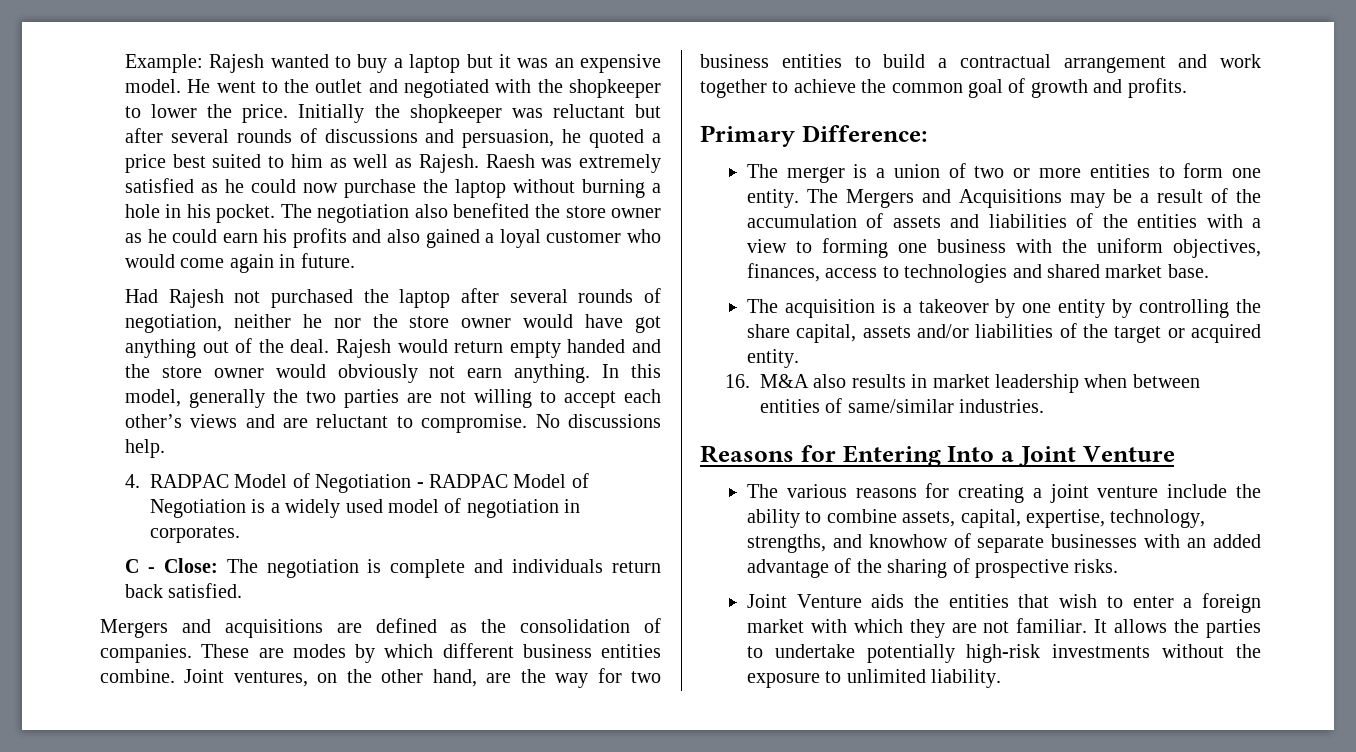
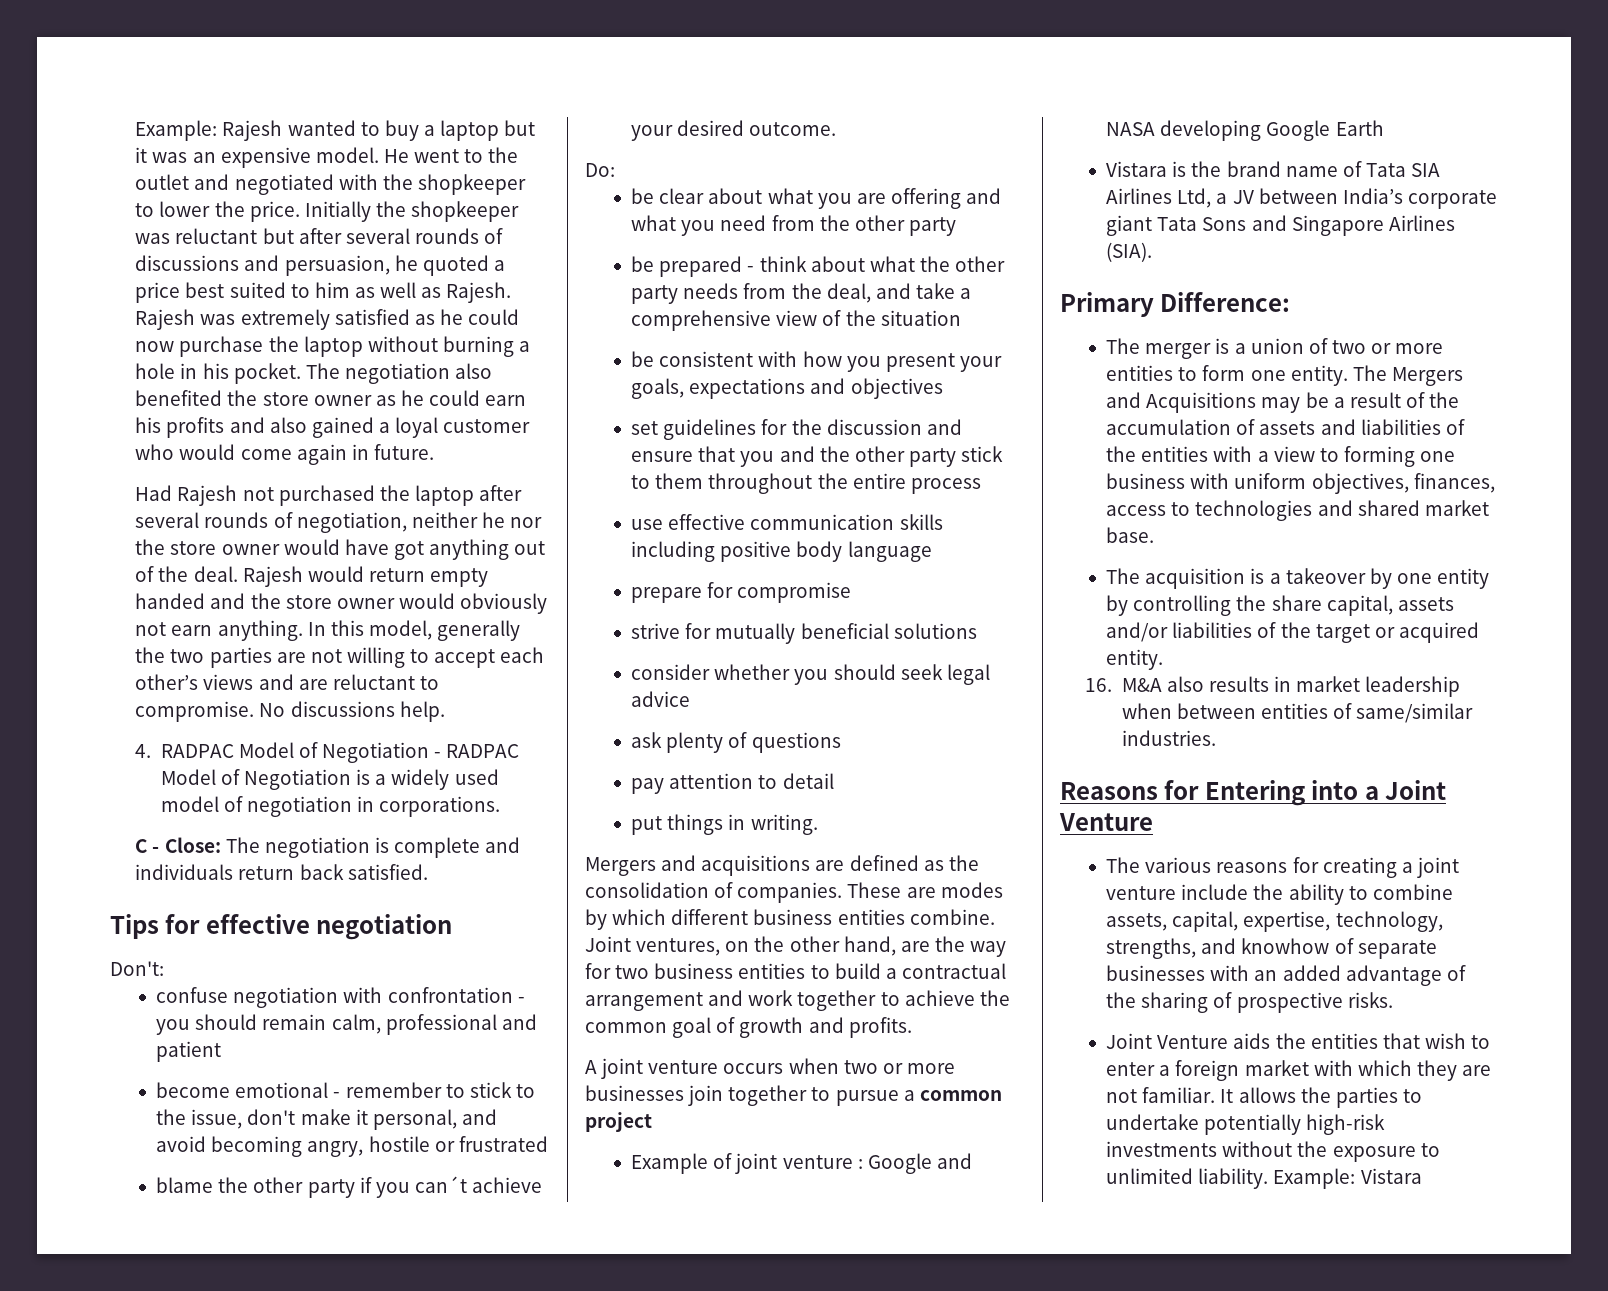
[485,154,535,168] Raesh -> [135,309,196,330] Rajesh
[149,526,240,543] corporates. -> [379,796,501,817] corporations.
(243, 590) none -> [110,914,453,940] [110,961,164,976] [156,987,525,1008] [156,1014,537,1035] [156,1041,222,1062] [156,1082,535,1098] [156,1109,497,1130] [156,1136,548,1157] [156,1176,543,1198] [631,120,837,141] [585,163,615,177] [631,188,1002,209] [631,215,956,236] [631,256,1006,277] [631,283,972,304] [631,310,961,331] [631,351,1002,372] [631,378,943,399] [631,419,962,440] [631,446,1004,467] [631,473,981,494] [631,514,943,530] [631,541,932,562] [631,582,852,603] [631,623,977,644] [631,664,990,685] [631,691,691,707] [631,732,841,753] [631,773,834,794] [631,814,818,835] // Tips for effective negotiation // Don't: // confuse negotiation with confrontation - you should remain calm, professional and patient // become emotional - remember to stick to the issue, don't make it personal, and avoid becoming angry, hostile or frustrated // blame the other party if you can´t achieve your desired outcome. // Do: // be clear about what you are offering and what you need from the other party // be prepared - think about what the other party needs from the deal, and take a comprehensive view of the situation // be consistent with how you present your goals, expectations and objectives // set guidelines for the discussion and ensure that you and the other party stick to them throughout the entire process // use effective communication skills including positive body language // prepare for compromise // strive for mutually beneficial solutions // consider whether you should seek legal advice // ask plenty of questions // pay attention to detail // put things in writing.
(1187, 88) none -> [585,1058,955,1079] [585,1085,1002,1106] [585,1112,652,1132] [631,1153,972,1174] [1106,120,1384,141] [1106,161,1441,177] [1106,188,1497,209] [1106,215,1455,236] [1106,242,1153,262] // A joint venture occurs when two or more businesses join together to pursue a common project // Example of joint venture : Google and NASA developing Google Earth // Vistara is the brand name of Tata SIA Airlines Ltd, a JV between India’s corporate giant Tata Sons and Singapore Airlines (SIA).
[1061,239,1087,253] the -> (1230, 481) none
[947,446,995,462] Into -> [1311,780,1359,800] into
(1002, 678) none -> [1273,1168,1422,1189] Example: Vistara

